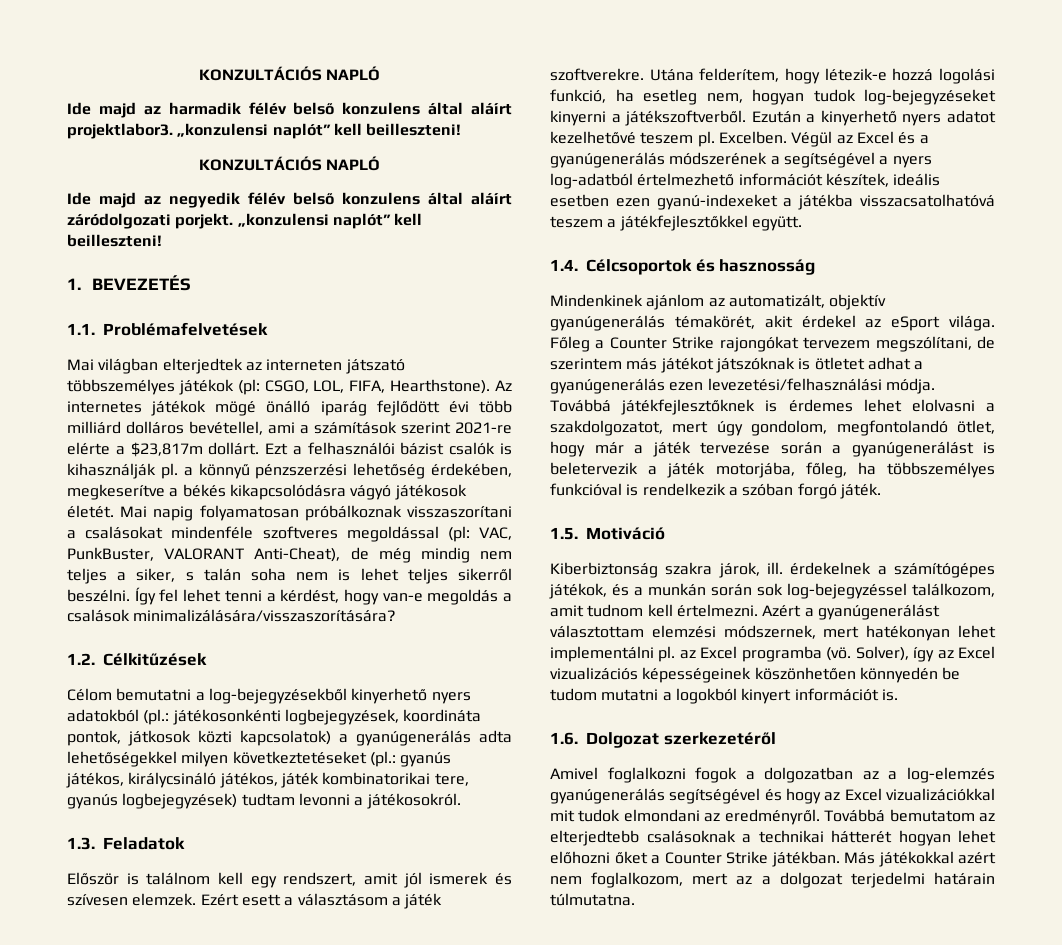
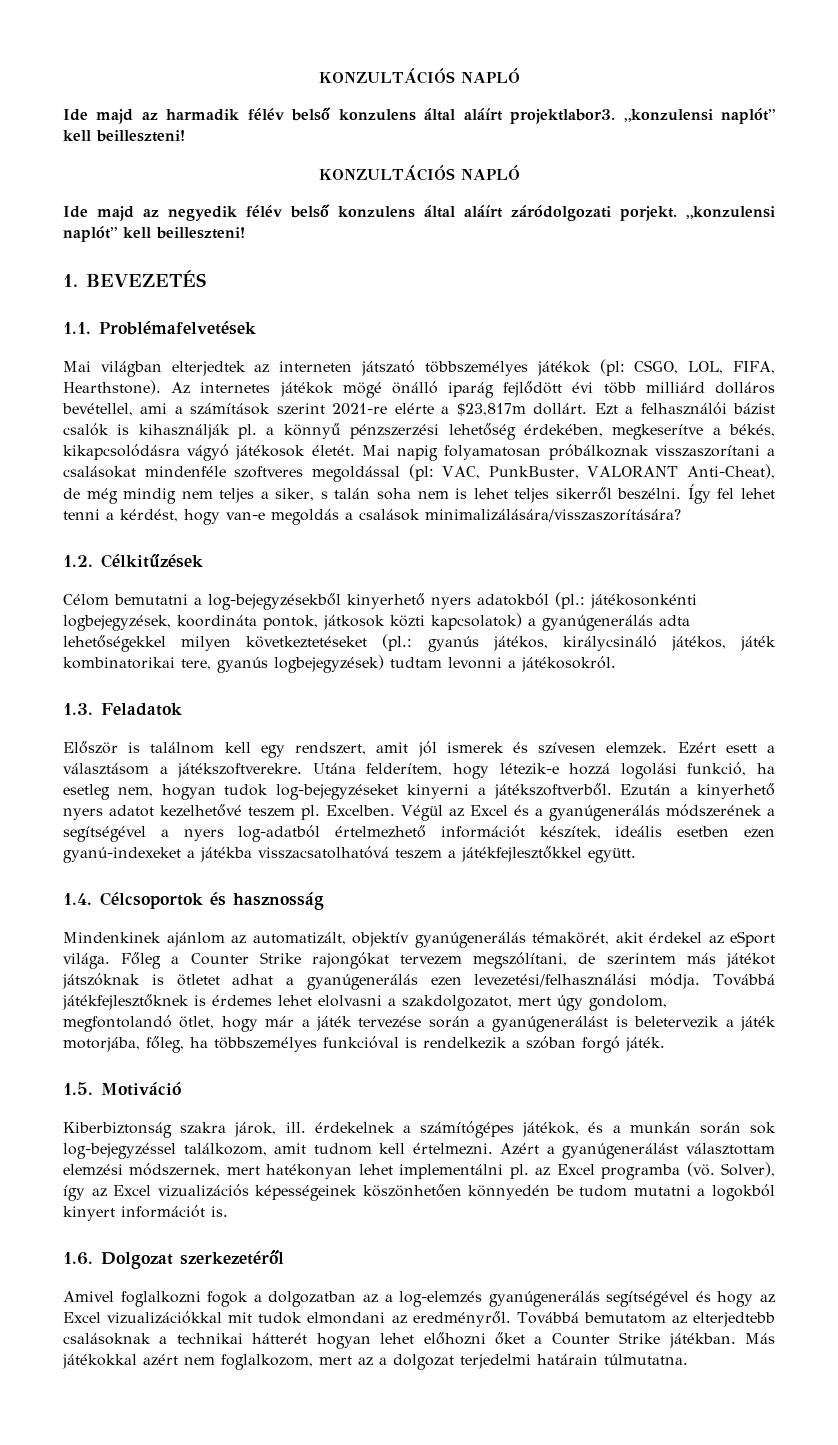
[182,484,226,497] békés -> [729,424,776,437] békés,
[404,893,443,909] [550,68,644,81] játék szoftverekre. -> [177,763,303,778] játékszoftverekre.

